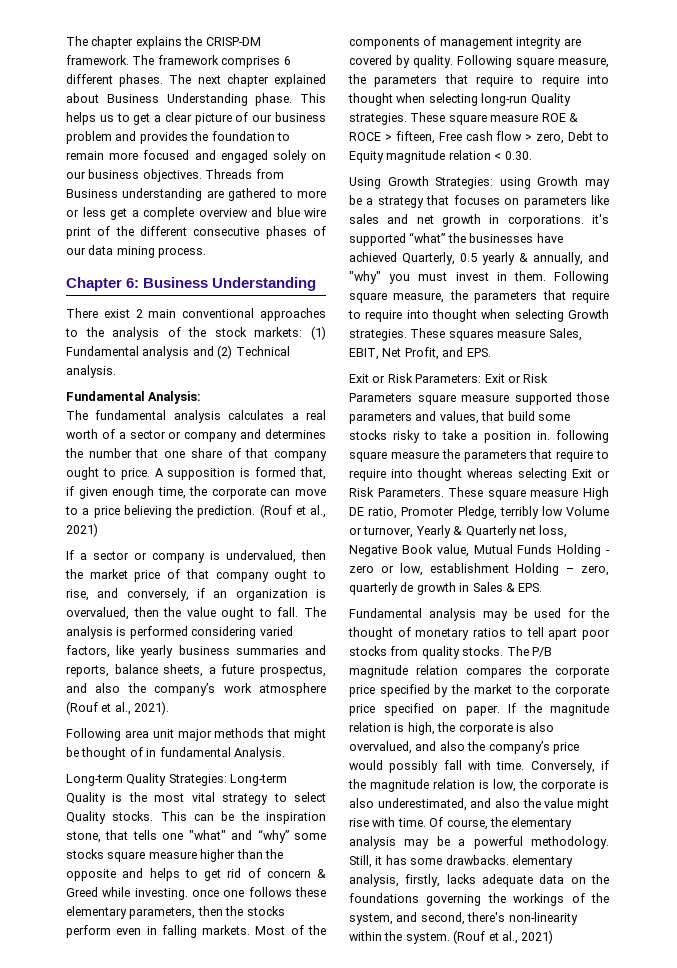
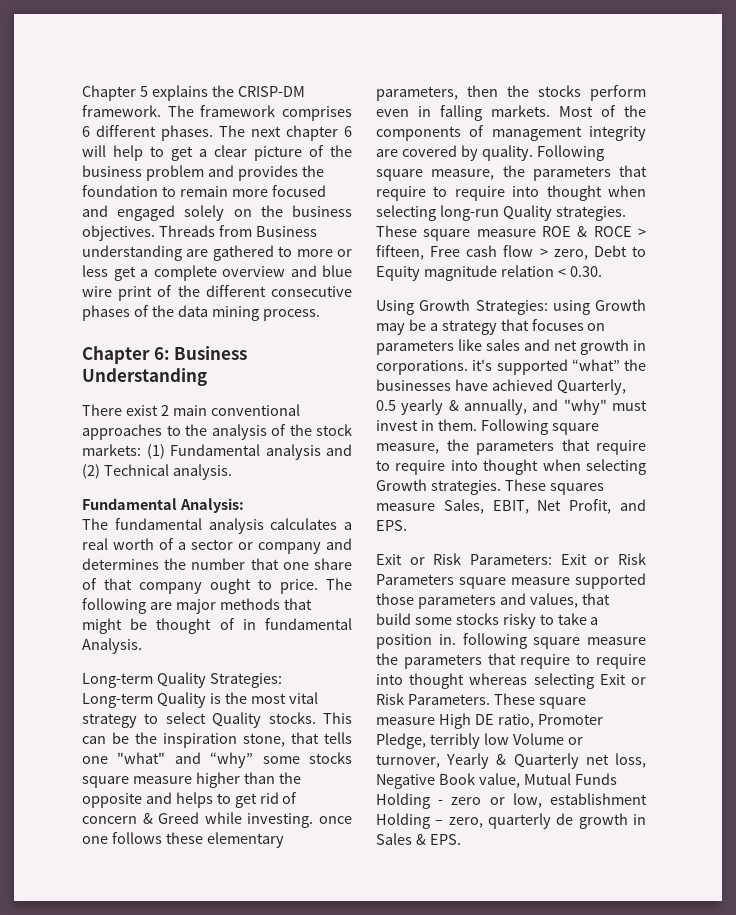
[66,36,134,49] The chapter -> [82,85,148,101] Chapter 5
[274,74,326,87] [66,93,326,106] [66,112,114,125] explained about Business Understanding phase. This helps us -> [344,126,352,137] [82,145,143,161] 6 will help
[252,114,273,122] our -> [330,145,352,157] the
[66,171,86,179] our -> [260,205,283,217] the
[66,247,86,255] our -> [151,305,174,317] the
[154,467,326,480] [66,486,326,499] [65,504,326,518] [66,523,98,537] [66,550,326,563] [65,569,326,582] [66,588,326,601] [66,607,327,620] [66,626,293,639] [66,645,326,658] [66,664,326,677] [66,683,326,696] [66,701,170,715] [66,728,174,741] A supposition is formed that, if given enough time, the corporate can move to a price believing the prediction. (Rouf et al., 2021) // If a sector or company is undervalued, then the market price of that company ought to rise, and conversely, if an organization is overvalued, then the value ought to fall. The analysis is performed considering varied factors, like yearly business summaries and reports, balance sheets, a future prospectus, and also the company’s work atmosphere (Rouf et al., 2021). // Following area unit -> [326,578,352,590] [82,598,172,614] The following are
[389,274,411,284] you -> (607, 407) none
[349,608,609,621] [348,627,610,640] [349,646,552,659] [349,665,609,678] [349,684,609,697] [349,703,609,716] [349,722,555,735] [349,741,579,754] [349,760,609,773] [348,779,609,792] [349,798,609,811] [349,817,573,830] [349,836,609,849] [349,855,573,868] [349,874,609,887] [349,893,609,906] [349,912,578,925] [349,930,554,944] // Fundamental analysis may be used for the thought of monetary ratios to tell apart poor stocks from quality stocks. The P/B magnitude relation compares the corporate price specified by the market to the corporate price specified on paper. If the magnitude relation is high, the corporate is also overvalued, and also the company’s price would possibly fall with time. Conversely, if the magnitude relation is low, the corporate is also underestimated, and also the value might rise with time. Of course, the elementary analysis may be a powerful methodology. Still, it has some drawbacks. elementary analysis, firstly, lacks adequate data on the foundations governing the workings of the system, and second, there's non-linearity within the system. (Rouf et al., 2021) -> (461, 839) none

